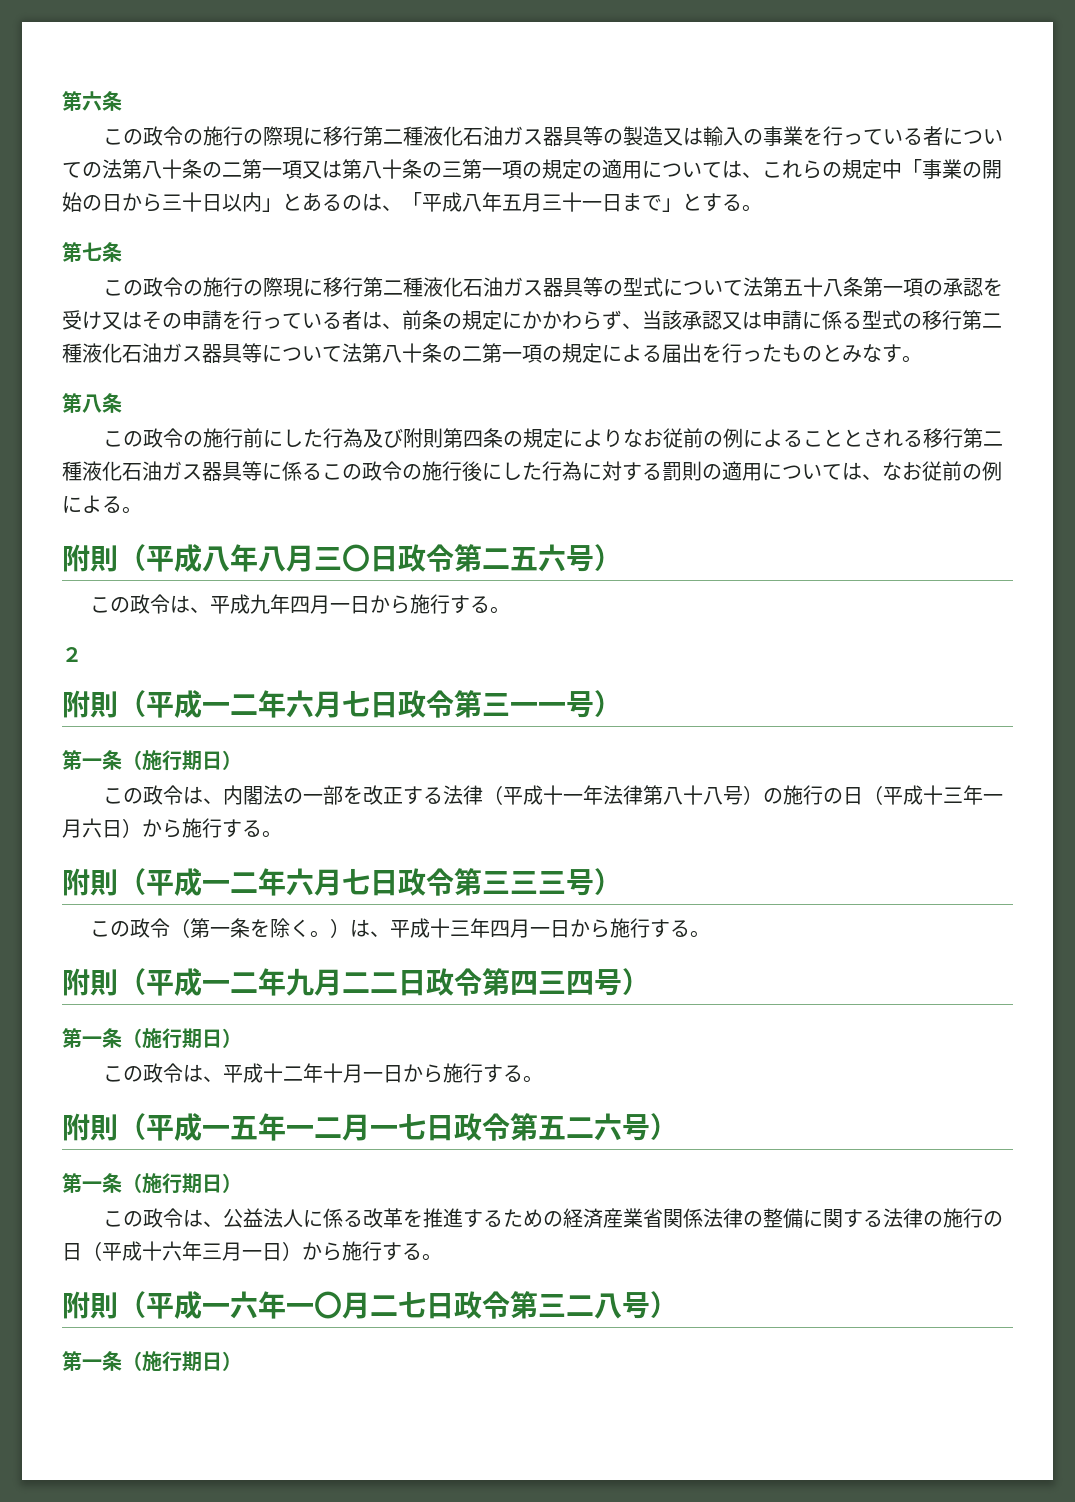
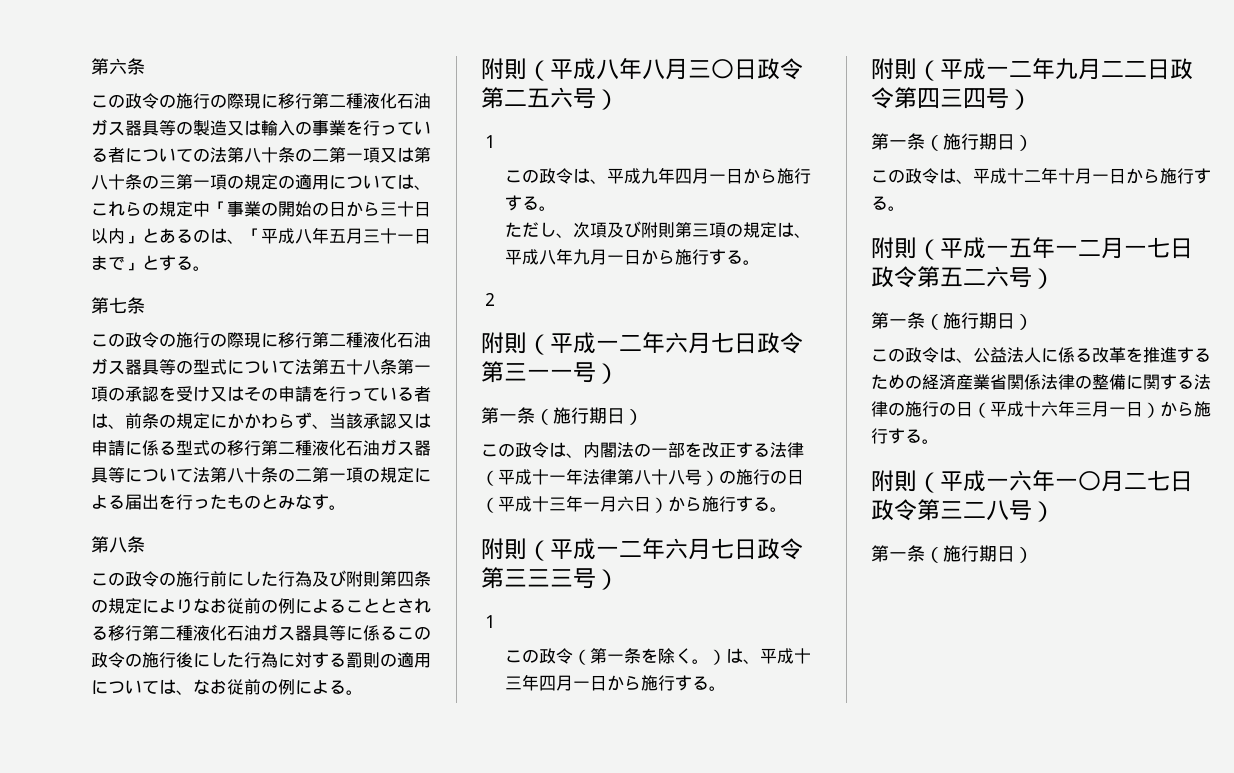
(622, 557) none -> [481,135,499,148] // １
(511, 610) none -> [504,221,811,238] [504,248,760,265] // ただし、次項及び附則第三項の規定は、平成八年九月一日から施行する。
(622, 881) none -> [481,615,499,628] // １

